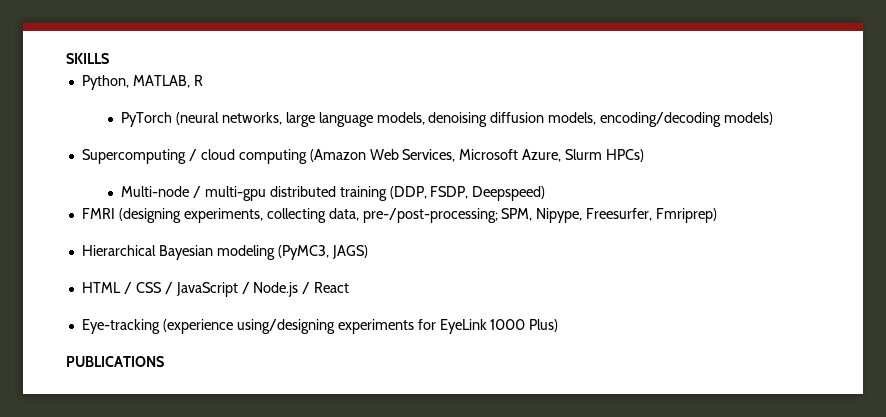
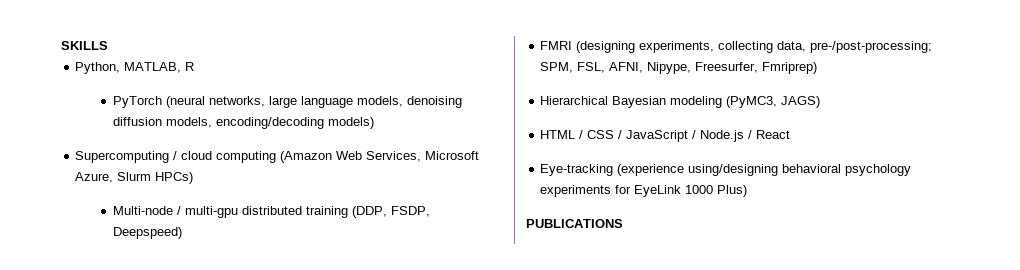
(533, 214) none -> [577,62,644,73] FSL, AFNI,
(335, 326) none -> [782,164,912,176] behavioral psychology

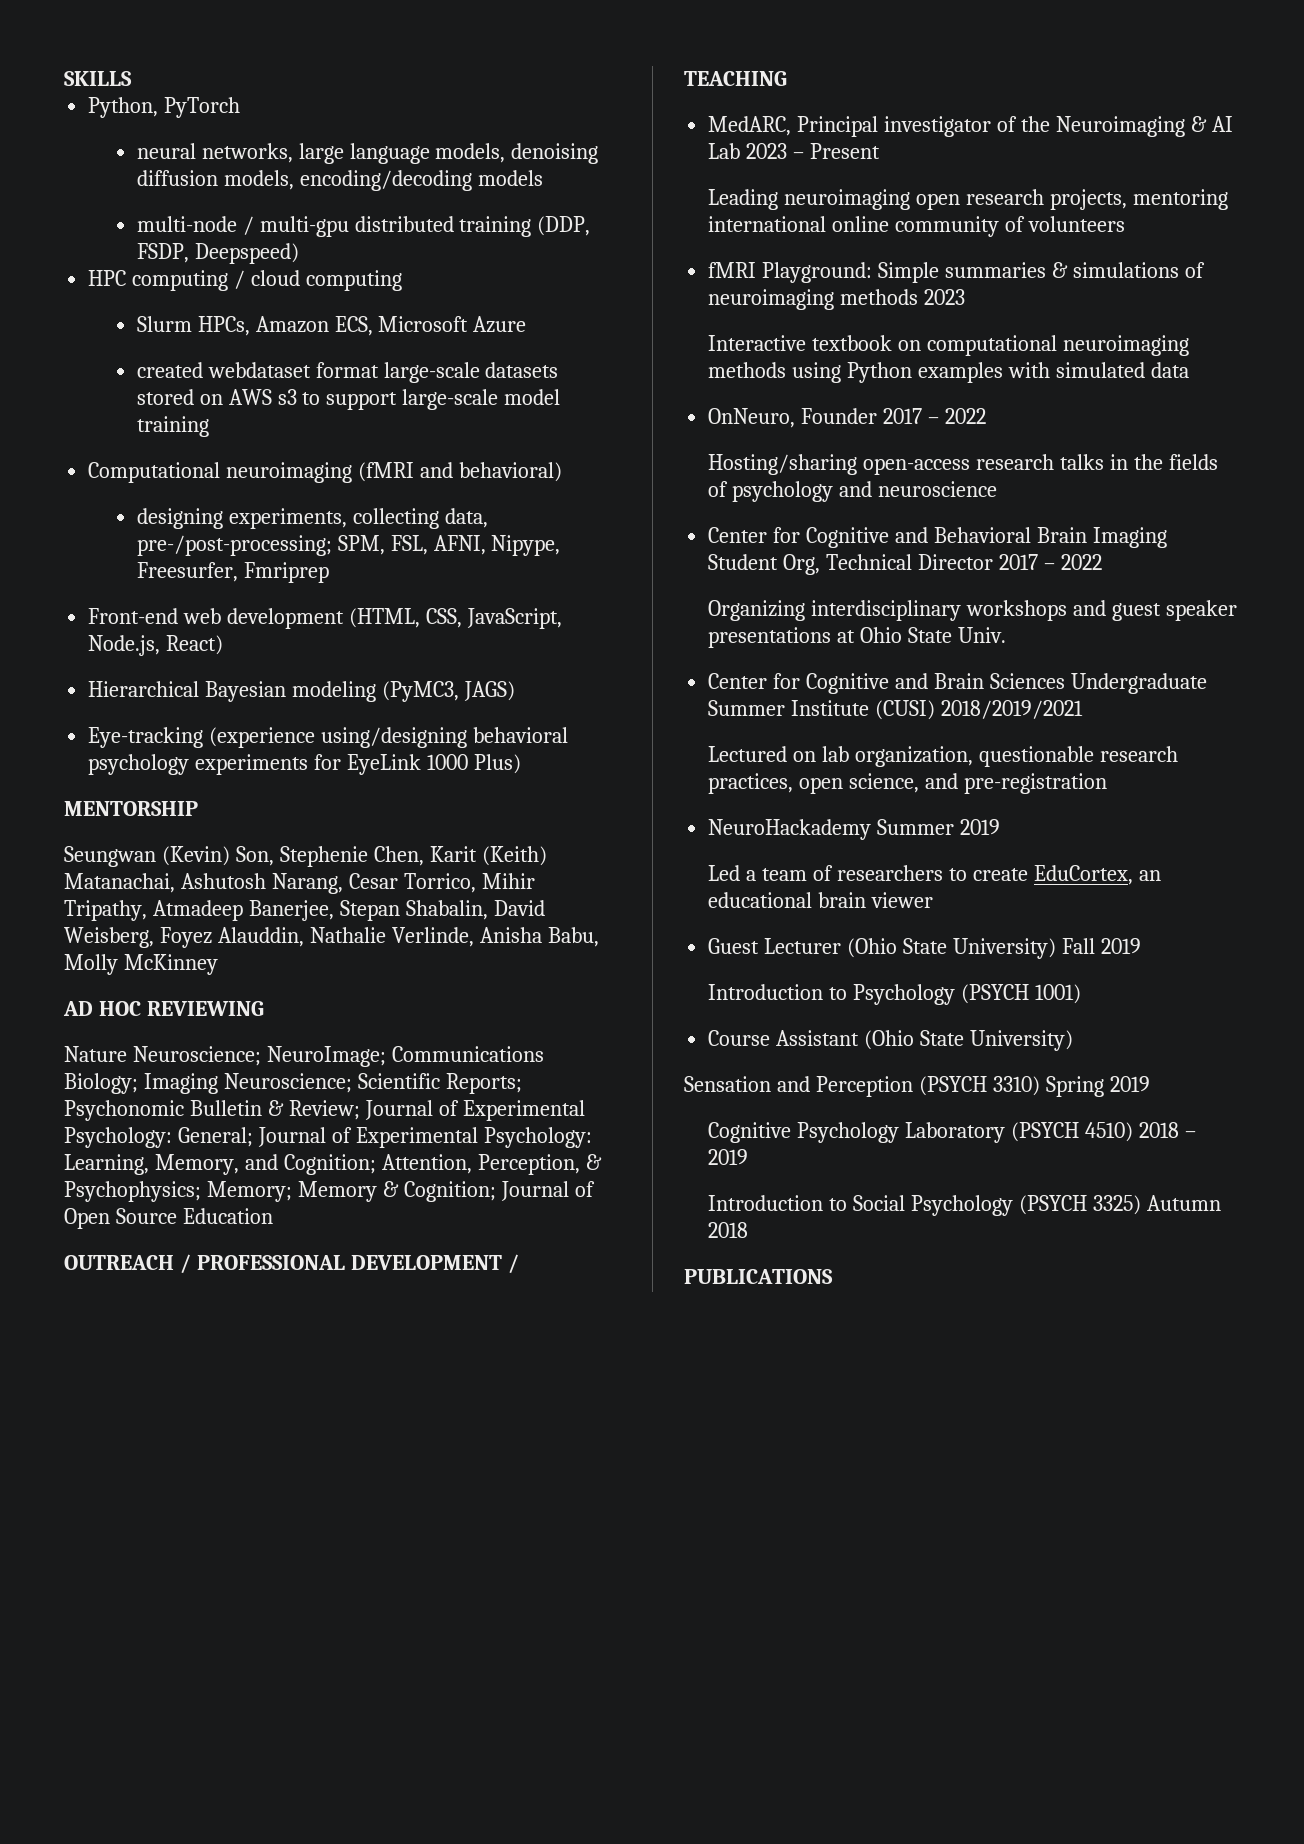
[124,62,195,73] [112,96,205,108] MATLAB, R // PyTorch (neural -> [164,97,241,118] [136,143,196,159] PyTorch // neural
[327,117,374,129] [75,151,480,163] [75,172,194,184] [112,206,173,215] models) // Supercomputing / cloud computing (Amazon Web Services, Microsoft Azure, Slurm HPCs) // Multi-node -> [477,170,543,186] [136,216,237,232] models // multi-node
[540,41,636,53] FMRI (designing -> [88,270,402,291] [136,316,527,336] [136,362,559,383] [136,389,561,410] [136,416,209,437] [88,462,562,483] [136,508,223,529] HPC computing / cloud computing // Slurm HPCs, Amazon ECS, Microsoft Azure // created webdataset format large-scale datasets stored on AWS s3 to support large-scale model training // Computational neuroimaging (fMRI and behavioral) // designing
[762,62,818,74] Fmriprep) -> [243,562,329,583] [88,608,562,629] [88,635,224,656] Fmriprep // Front-end web development (HTML, CSS, JavaScript, Node.js, React)
[540,130,791,142] // HTML / CSS / JavaScript / Node.js / React -> (515, 691) none
(748, 191) none -> [64,801,198,816] [64,846,547,867] [64,873,535,894] [64,900,545,921] [64,927,599,948] [64,954,218,975] [63,1001,264,1016] [64,1046,544,1067] [64,1073,522,1094] [64,1100,585,1121] [64,1127,592,1148] [64,1154,602,1175] [64,1181,595,1202] [64,1208,273,1229] [64,1254,519,1274] [684,71,787,86] [708,116,1233,137] [708,143,881,159] [708,189,1228,210] [708,216,1126,237] [708,262,1205,283] [708,289,966,310] [708,335,1190,356] [708,362,1189,383] [708,408,986,428] [708,454,1218,475] [708,481,998,502] [708,527,1167,548] [708,554,1102,575] [708,600,1237,621] [708,627,1007,648] [708,673,1207,694] [708,700,1084,720] [708,746,1178,767] [708,773,1108,794] [708,819,1001,840] [708,865,1161,885] [708,892,934,908] [708,938,1141,959] [708,984,1082,1005] [708,1030,1073,1051] [684,1076,1150,1097] [708,1122,1196,1143] [708,1149,749,1165] [708,1195,1221,1216] [708,1222,749,1238] // MENTORSHIP // Seungwan (Kevin) Son, Stephenie Chen, Karit (Keith) Matanachai, Ashutosh Narang, Cesar Torrico, Mihir Tripathy, Atmadeep Banerjee, Stepan Shabalin, David Weisberg, Foyez Alauddin, Nathalie Verlinde, Anisha Babu, Molly McKinney // AD HOC REVIEWING // Nature Neuroscience; NeuroImage; Communications Biology; Imaging Neuroscience; Scientific Reports; Psychonomic Bulletin & Review; Journal of Experimental Psychology: General; Journal of Experimental Psychology: Learning, Memory, and Cognition; Attention, Perception, & Psychophysics; Memory; Memory & Cognition; Journal of Open Source Education // OUTREACH / PROFESSIONAL DEVELOPMENT / TEACHING // MedARC, Principal investigator of the Neuroimaging & AI Lab 2023 – Present // Leading neuroimaging open research projects, mentoring international online community of volunteers // fMRI Playground: Simple summaries & simulations of neuroimaging methods 2023 // Interactive textbook on computational neuroimaging methods using Python examples with simulated data // OnNeuro, Founder 2017 – 2022 // Hosting/sharing open-access research talks in the fields of psychology and neuroscience // Center for Cognitive and Behavioral Brain Imaging Student Org, Technical Director 2017 – 2022 // Organizing interdisciplinary workshops and guest speaker presentations at Ohio State Univ. // Center for Cognitive and Brain Sciences Undergraduate Summer Institute (CUSI) 2018/2019/2021 // Lectured on lab organization, questionable research practices, open science, and pre-registration // NeuroHackademy Summer 2019 // Led a team of researchers to create EduCortex, an educational brain viewer // Guest Lecturer (Ohio State University) Fall 2019 // Introduction to Psychology (PSYCH 1001) // Course Assistant (Ohio State University) // Sensation and Perception (PSYCH 3310) Spring 2019 // Cognitive Psychology Laboratory (PSYCH 4510) 2018 – 2019 // Introduction to Social Psychology (PSYCH 3325) Autumn 2018

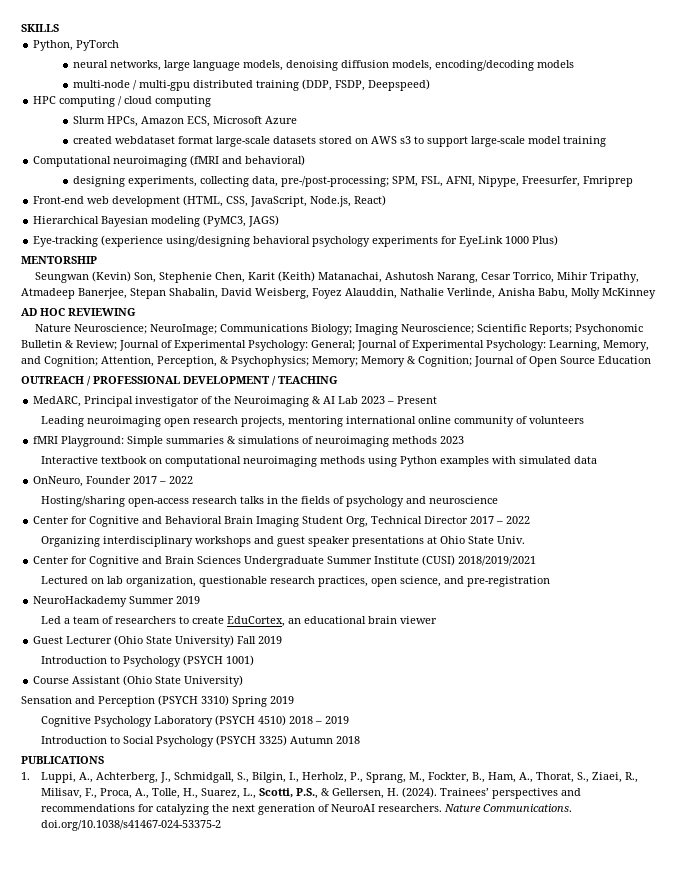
(833, 1276) none -> [21,772,638,783] [40,787,581,799] [40,804,572,815] [40,820,221,831] // 1. Luppi, A., Achterberg, J., Schmidgall, S., Bilgin, I., Herholz, P., Sprang, M., Fockter, B., Ham, A., Thorat, S., Ziaei, R., Milisav, F., Proca, A., Tolle, H., Suarez, L., Scotti, P.S., & Gellersen, H. (2024). Trainees’ perspectives and recommendations for catalyzing the next generation of NeuroAI researchers. Nature Communications. doi.org/10.1038/s41467-024-53375-2

